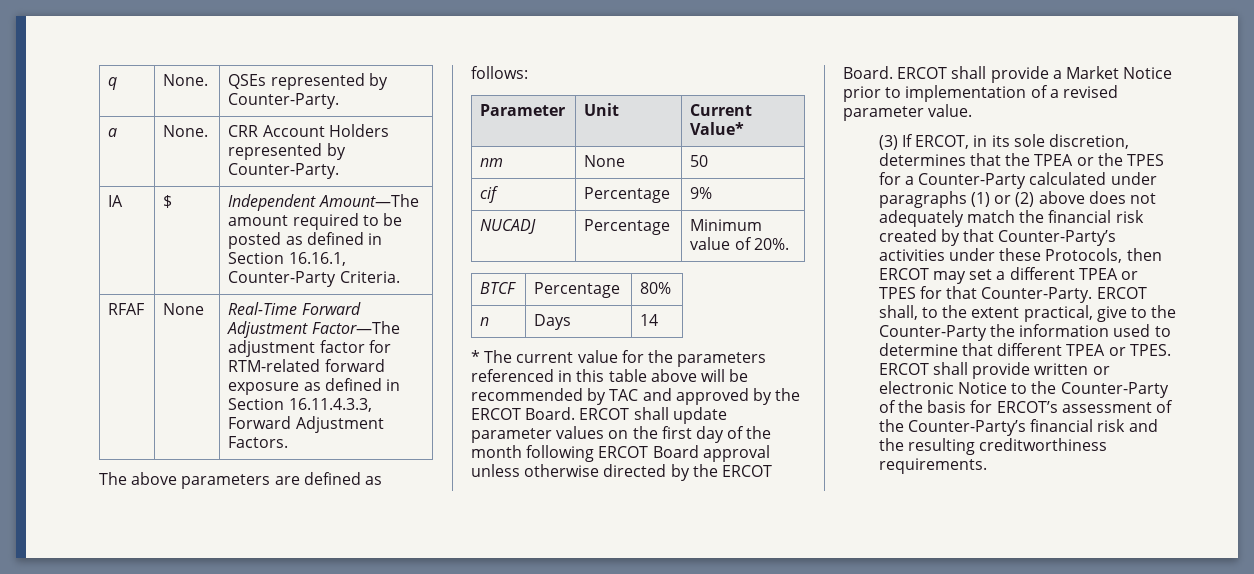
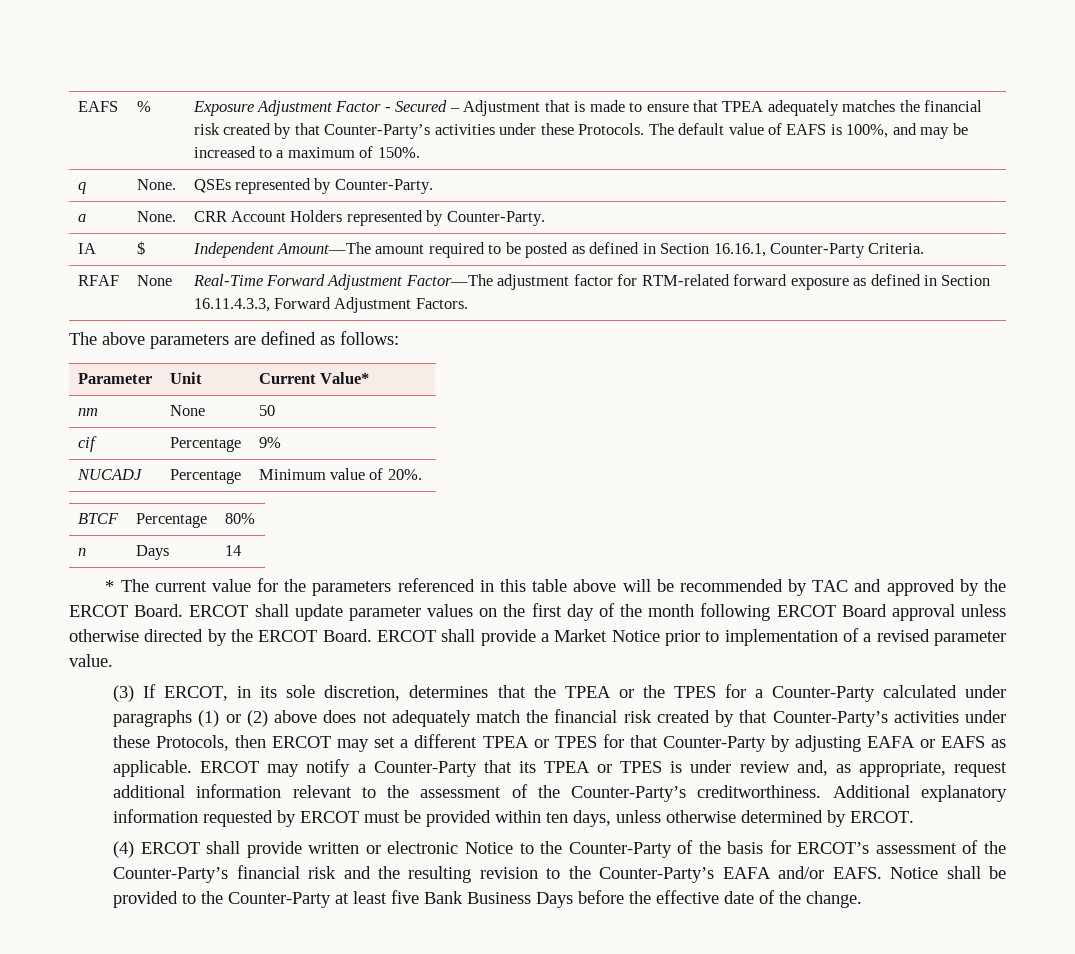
(108, 83) none -> [77,101,118,112] [136,101,151,112] [192,100,983,116] [193,123,968,139] [193,146,420,158] EAFS | % | Exposure Adjustment Factor - Secured – Adjustment that is made to ensure that TPEA adequately matches the financial risk created by that Counter-Party’s activities under these Protocols. The default value of EAFS is 100%, and may be increased to a maximum of 150%. //
[981,287,1147,303] [878,305,1177,322] [878,324,1171,341] [878,343,1171,356] Counter-Party. ERCOT shall, to the extent practical, give to the Counter-Party the information used to determine that different TPEA or TPES. -> [662,735,1007,752] [113,759,1008,777] [113,784,1007,802] [113,809,915,827] [113,841,135,858] Counter-Party by adjusting EAFA or EAFS as applicable. ERCOT may notify a Counter-Party that its TPEA or TPES is under review and, as appropriate, request additional information relevant to the assessment of the Counter-Party’s creditworthiness. Additional explanatory information requested by ERCOT must be provided within ten days, unless otherwise determined by ERCOT. // (4)
[979,438,1108,451] [878,458,987,474] creditworthiness requirements. -> [479,866,1007,883] [113,890,863,908] revision to the Counter-Party’s EAFA and/or EAFS. Notice shall be provided to the Counter-Party at least five Bank Business Days before the effective date of the change.

